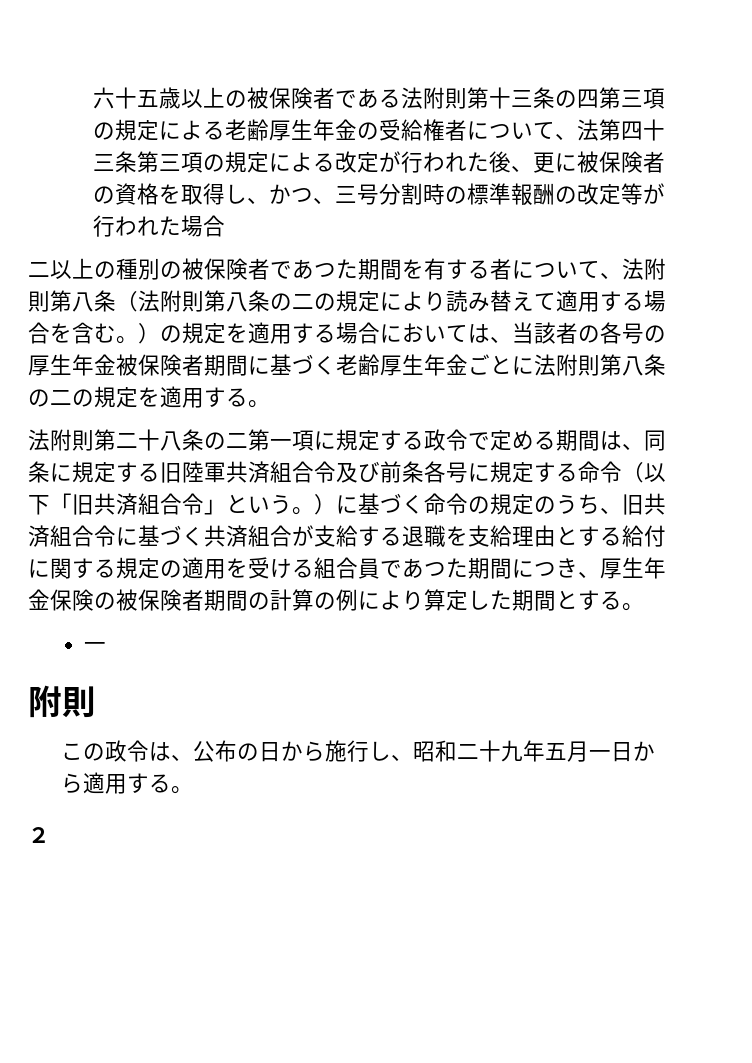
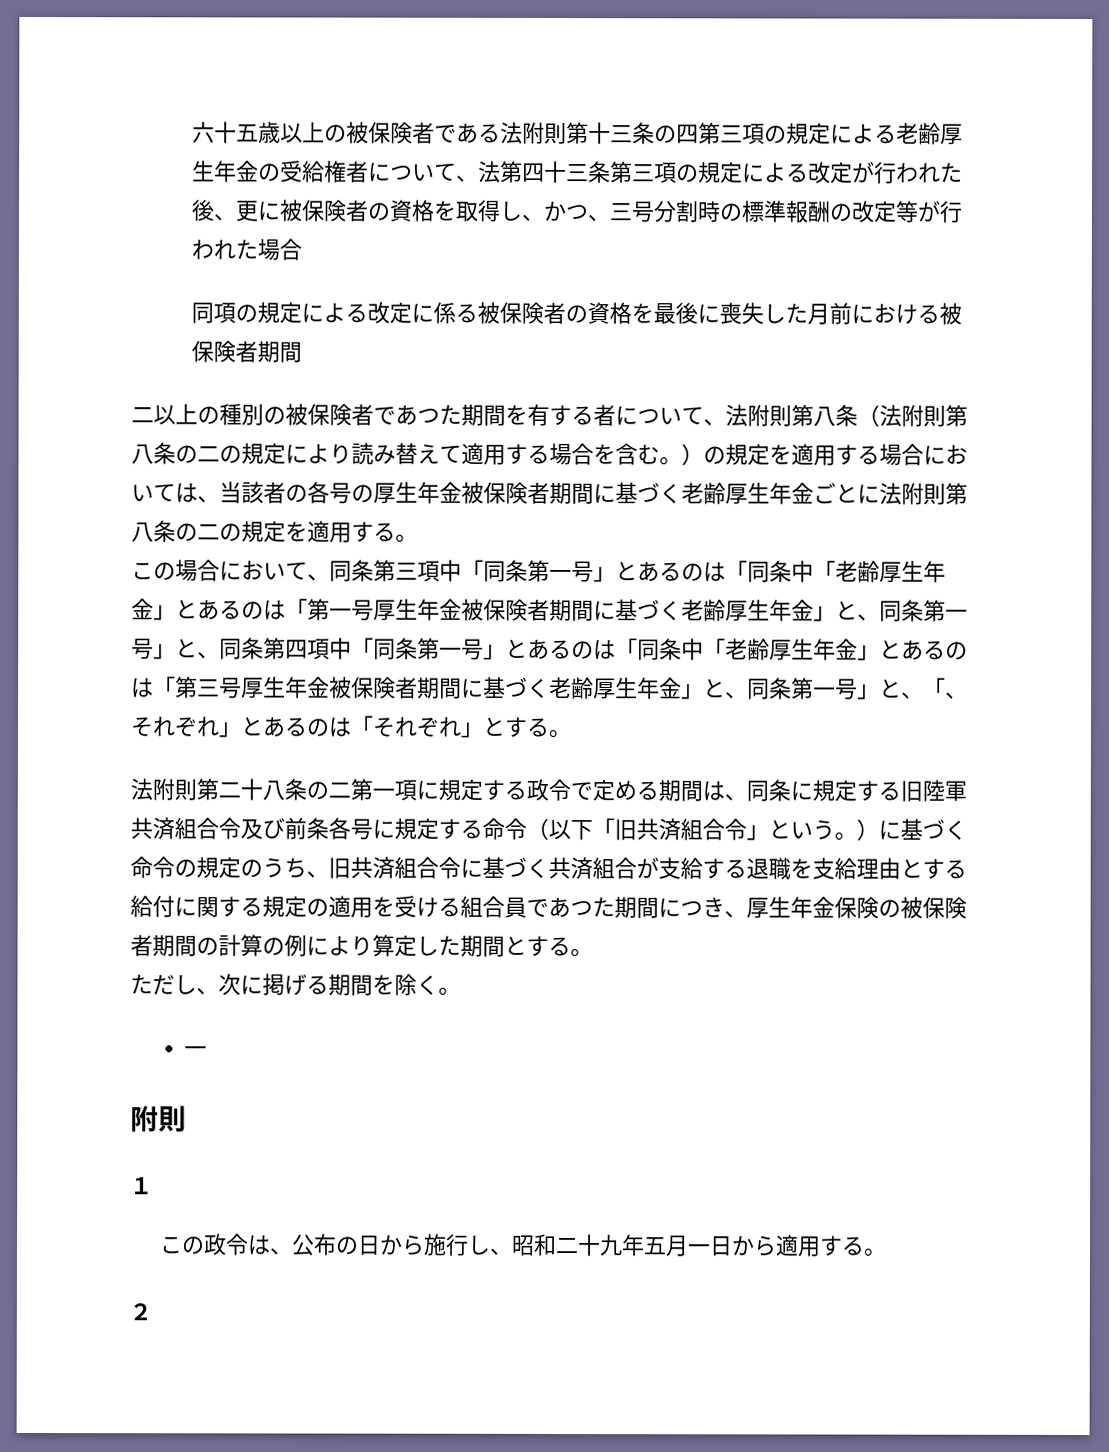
(226, 226) none -> [191,301,963,325] [191,340,303,363] // 同項の規定による改定に係る被保険者の資格を最後に喪失した月前における被保険者期間
(270, 404) none -> [131,559,946,583] [131,598,968,622] [131,637,968,661] [131,676,968,700] [130,715,571,739] // この場合において、同条第三項中「同条第一号」とあるのは「同条中「老齢厚生年金」とあるのは「第一号厚生年金被保険者期間に基づく老齢厚生年金」と、同条第一号」と、同条第四項中「同条第一号」とあるのは「同条中「老齢厚生年金」とあるのは「第三号厚生年金被保険者期間に基づく老齢厚生年金」と、同条第一号」と、「、それぞれ」とあるのは「それぞれ」とする。
(644, 607) none -> [130,973,461,996] // ただし、次に掲げる期間を除く。
(96, 702) none -> [130,1177,153,1195] // １

